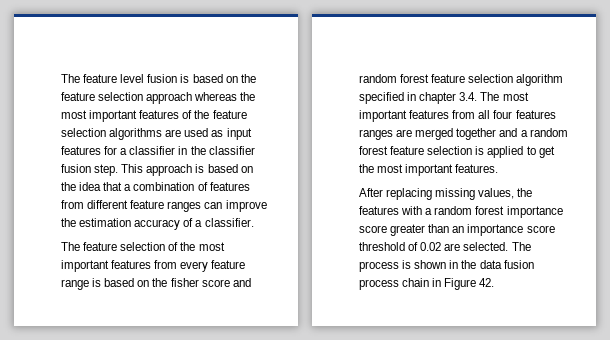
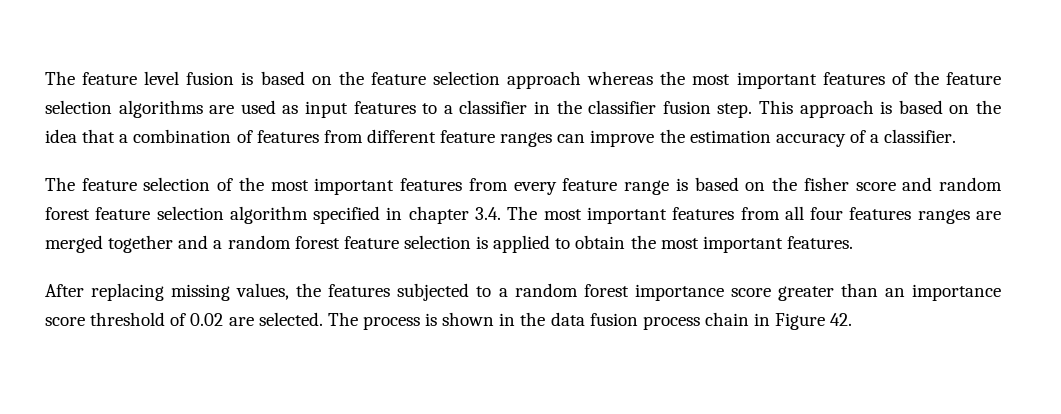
[104,146,118,155] for -> [422,103,438,114] to
[538,146,555,158] get -> [575,235,626,249] obtain
[401,206,423,215] with -> [397,283,492,301] subjected to

